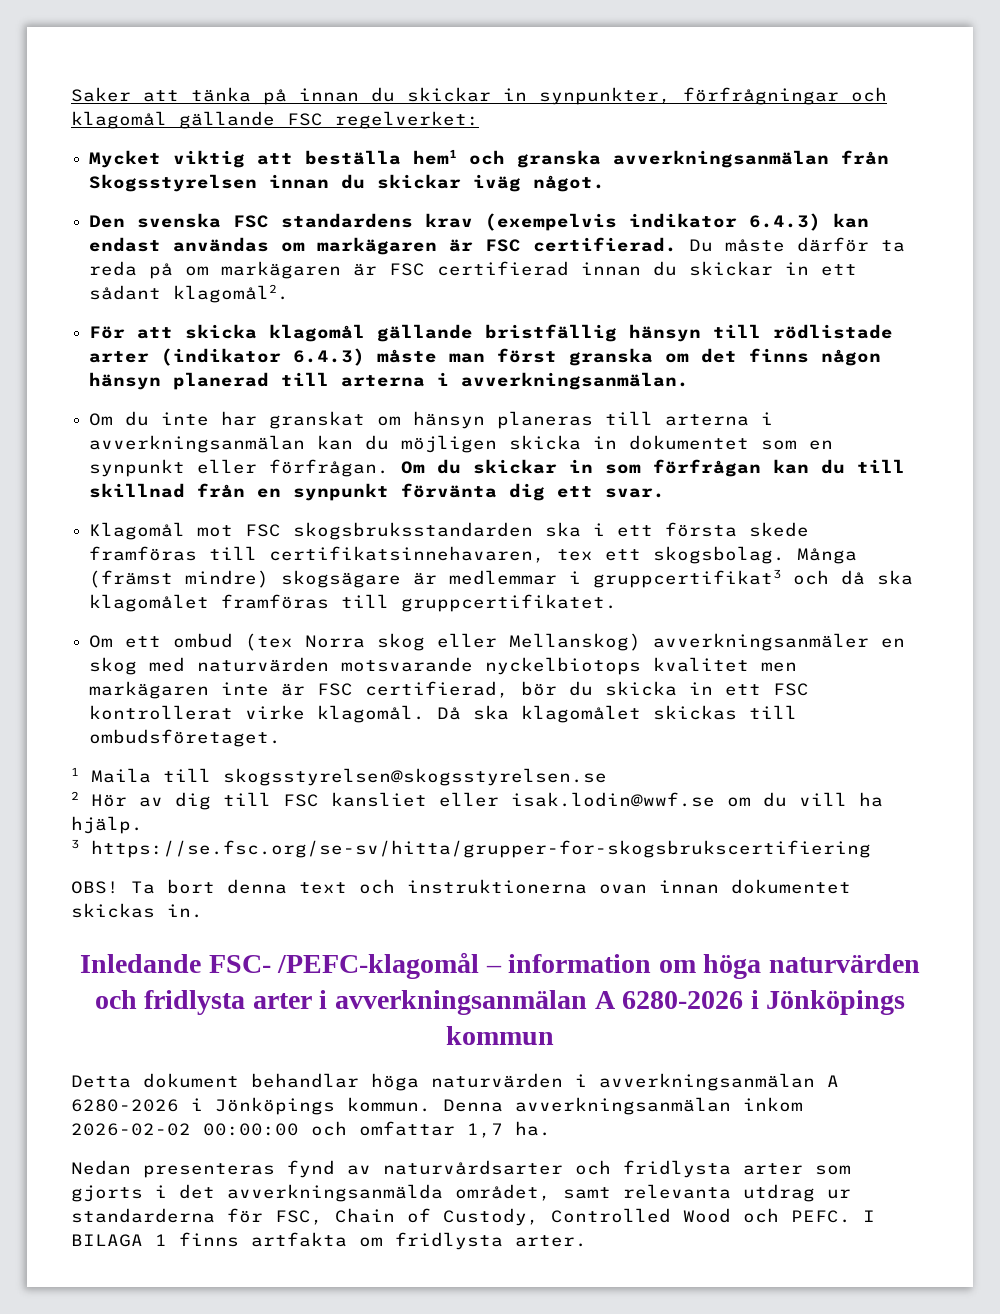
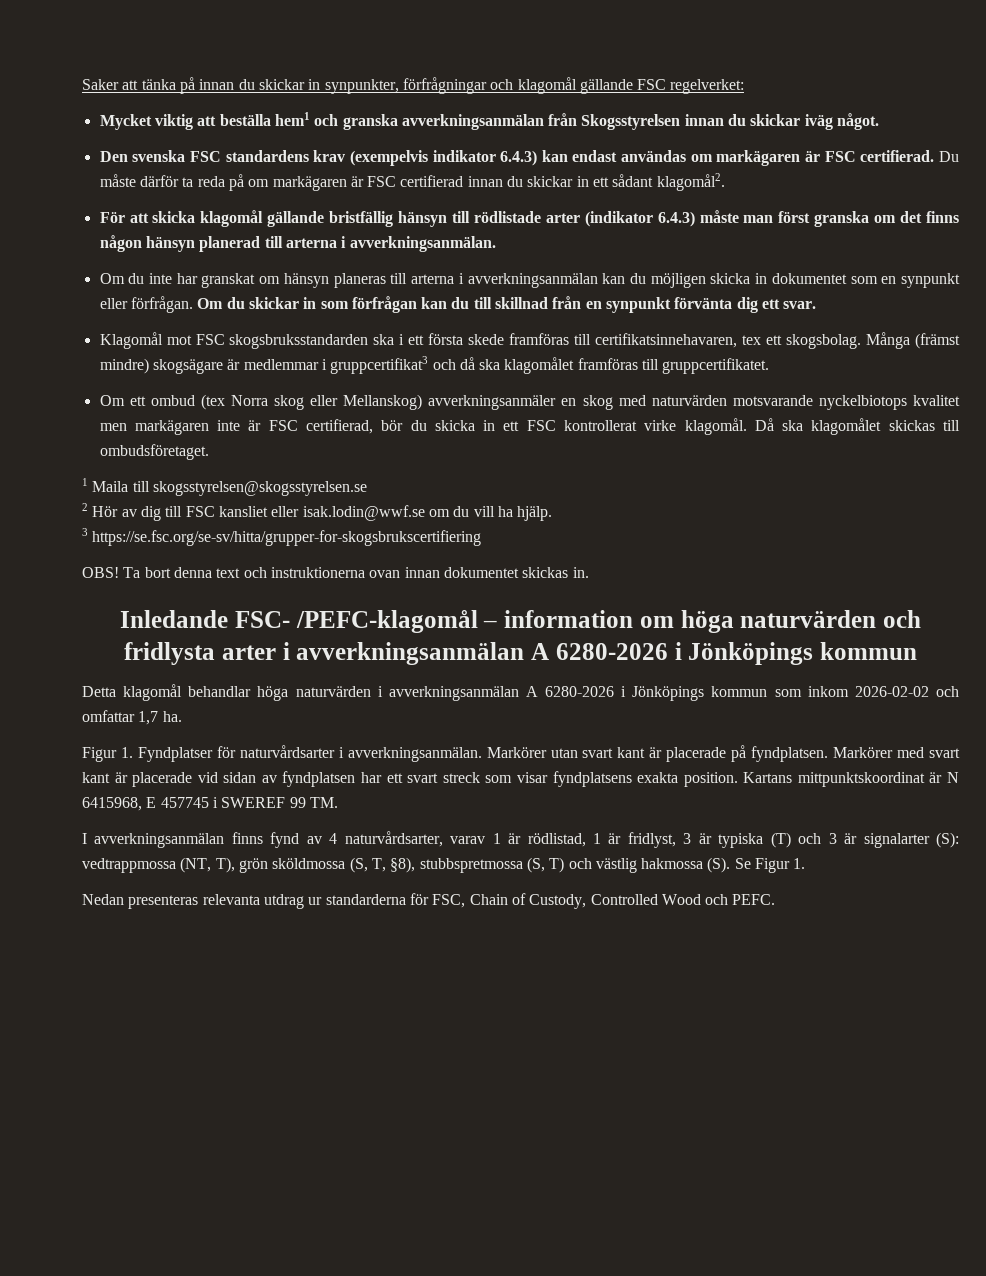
[143,1073,239,1088] dokument -> [123,684,183,701] klagomål
[347,1097,731,1115] kommun. Denna avverkningsanmälan -> [711,686,802,697] kommun som
[203,1123,299,1136] 00:00:00 -> (929, 691) none
[71,1160,851,1178] [71,1184,611,1202] Nedan presenteras fynd av naturvårdsarter och fridlysta arter som gjorts i det avverkningsanmälda området, samt -> [82,745,961,762] [82,771,959,787] [82,797,338,811] [82,831,960,848] [82,857,806,873] [82,894,199,909] Figur 1. Fyndplatser för naturvårdsarter i avverkningsanmälan. Markörer utan svart kant är placerade på fyndplatsen. Markörer med svart kant är placerade vid sidan av fyndplatsen har ett svart streck som visar fyndplatsens exakta position. Kartans mittpunktskoordinat är N 6415968, E 457745 i SWEREF 99 TM. // I avverkningsanmälan finns fynd av 4 naturvårdsarter, varav 1 är rödlistad, 1 är fridlyst, 3 är typiska (T) och 3 är signalarter (S): vedtrappmossa (NT, T), grön sköldmossa (S, T, §8), stubbspretmossa (S, T) och västlig hakmossa (S). Se Figur 1. // Nedan presenteras
[863,1210,875,1222] [71,1232,587,1250] I BILAGA 1 finns artfakta om fridlysta arter. -> (776, 899) none

